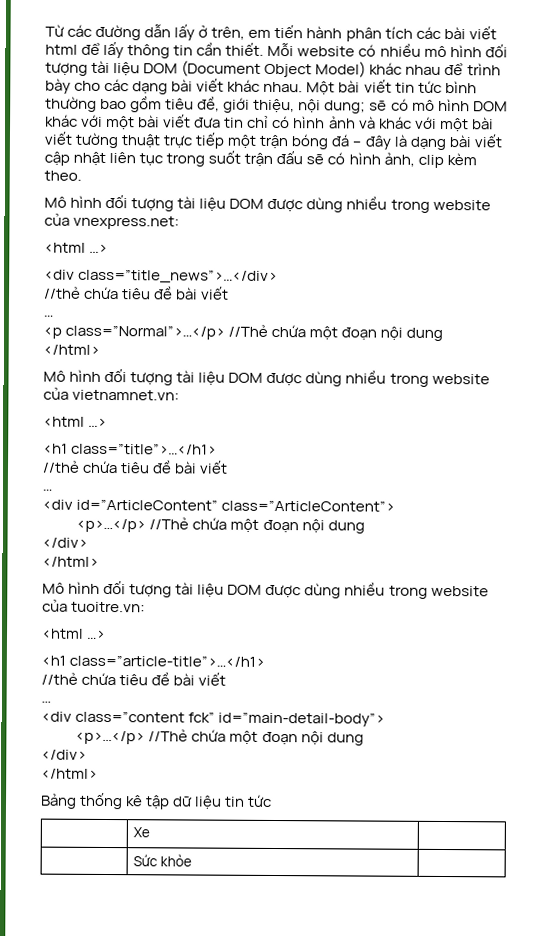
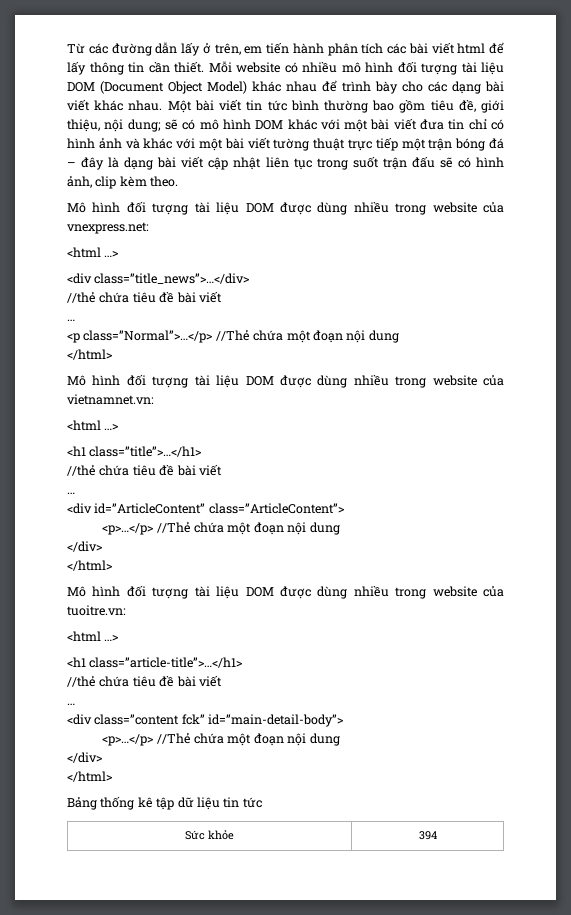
[133,827,151,838] | Xe | // | -> (262, 802) none
(193, 860) none -> [418,831,437,840] 394

